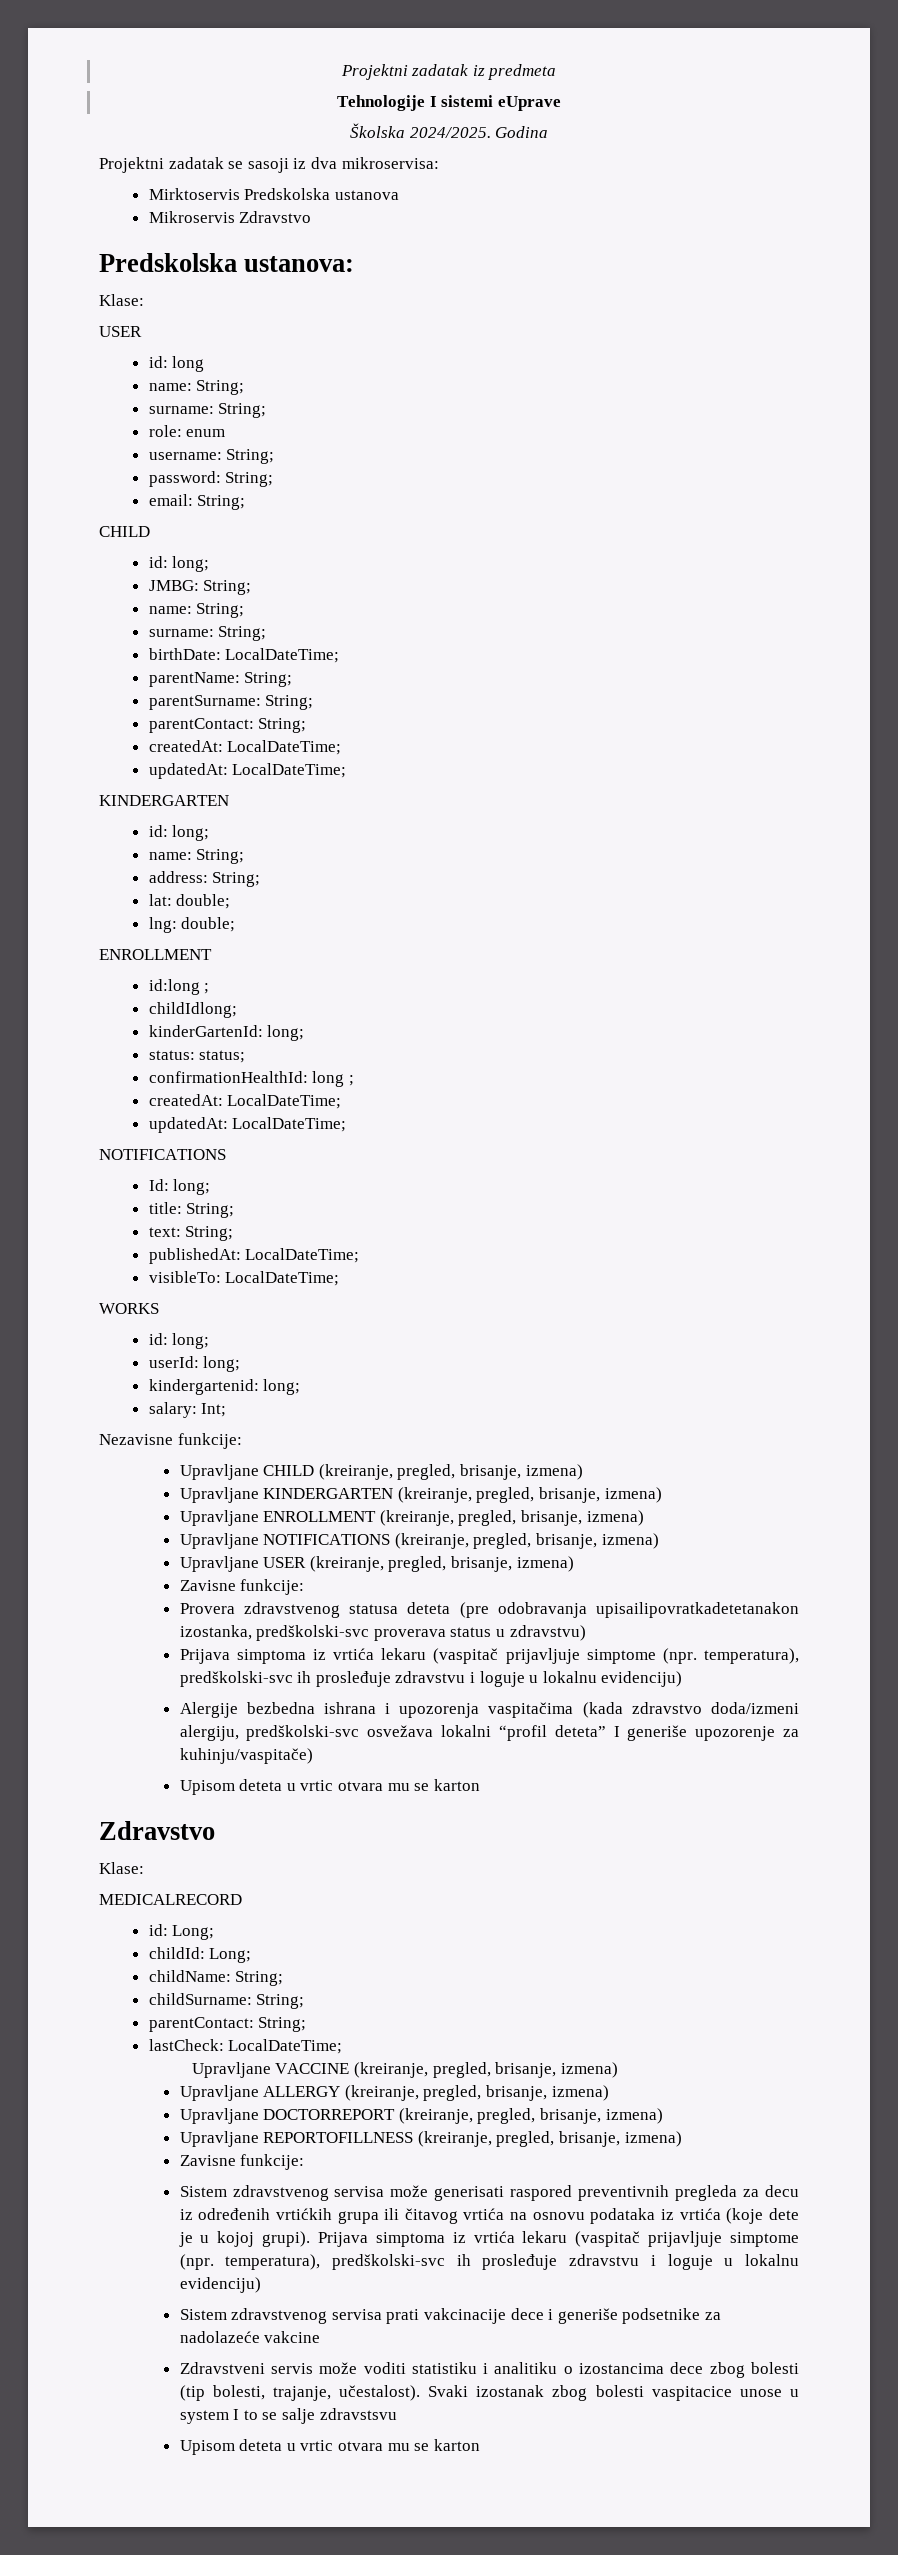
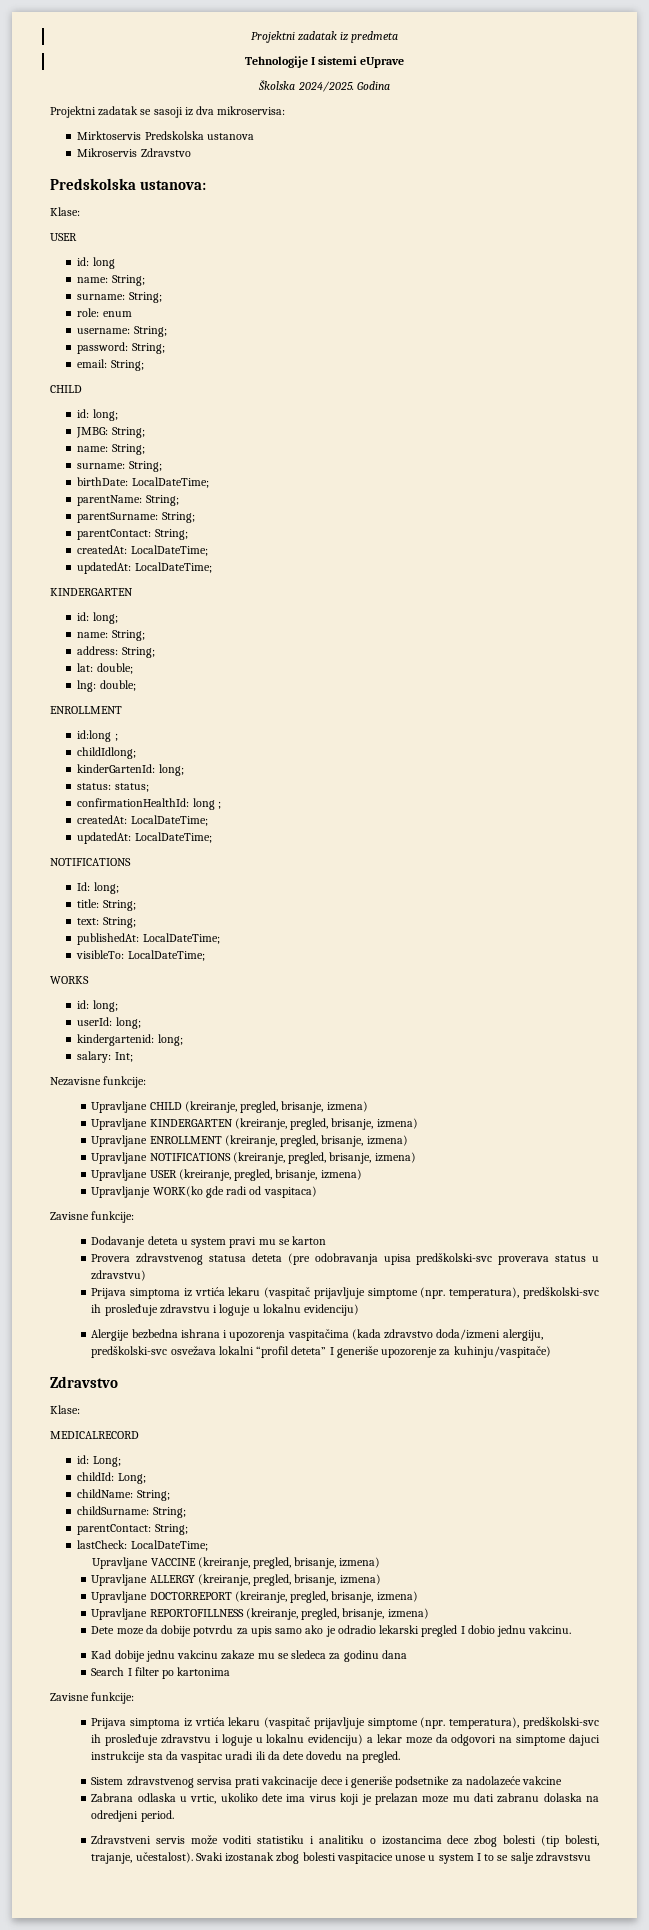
[179,1579,305,1595] Zavisne funkcije: -> [91,1186,317,1198] [50,1211,135,1223] [91,1236,327,1248] Upravljanje WORK(ko gde radi od vaspitaca) // Zavisne funkcije: // Dodavanje deteta u system pravi mu se karton
[596,1602,799,1618] [179,1625,252,1640] upisailipovratkadetetanakon izostanka, -> [383,1254,411,1265] upisa
[179,1779,480,1795] // Upisom deteta u vrtic otvara mu se karton -> (551, 1352) none
[179,2154,305,2170] [179,2185,800,2201] [179,2208,799,2224] [178,2231,311,2247] Zavisne funkcije: // Sistem zdravstvenog servisa može generisati raspored preventivnih pregleda za decu iz određenih vrtićkih grupa ili čitavog vrtića na osnovu podataka iz vrtića (koje dete je u kojoj grupi). -> [91,1625,572,1637] [91,1650,407,1662] [91,1667,231,1679] [50,1692,135,1704] Dete moze da dobije potvrdu za upis samo ako je odradio lekarski pregled I dobio jednu vakcinu. // Kad dobije jednu vakcinu zakaze mu se sledeca za godinu dana // Search I filter po kartonima // Zavisne funkcije: //
(261, 2285) none -> [367,1734,601,1746] [91,1751,400,1763] a lekar moze da odgovori na simptome dajuci instrukcije sta da vaspitac uradi ili da dete dovedu na pregled.
(321, 2337) none -> [91,1793,599,1805] [91,1810,174,1822] // Zabrana odlaska u vrtic, ukoliko dete ima virus koji je prelazan moze mu dati zabranu dolaska na odredjeni period.
[179,2439,480,2455] // Upisom deteta u vrtic otvara mu se karton -> (591, 1857) none

